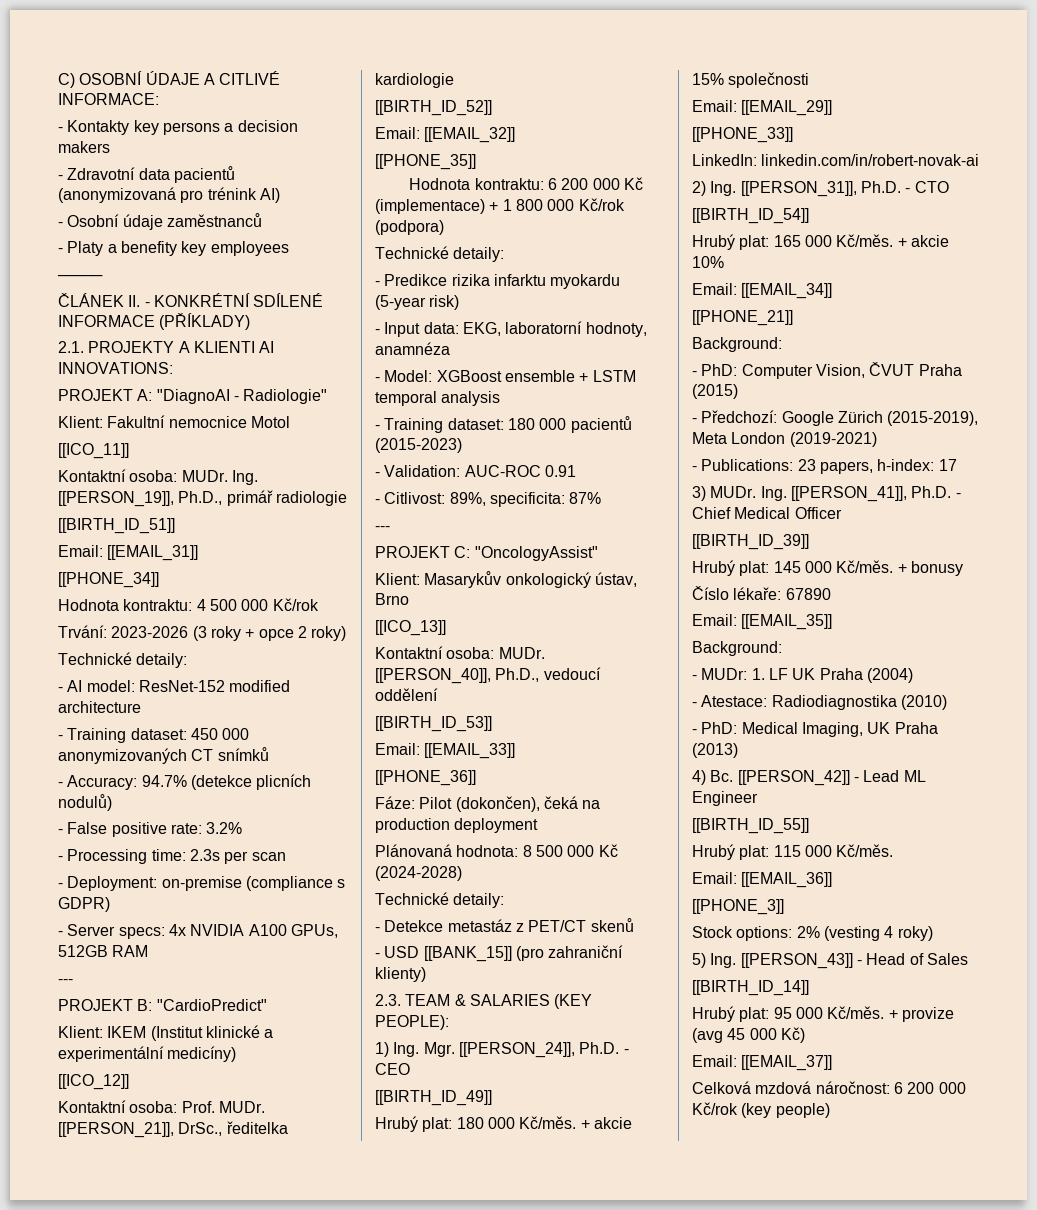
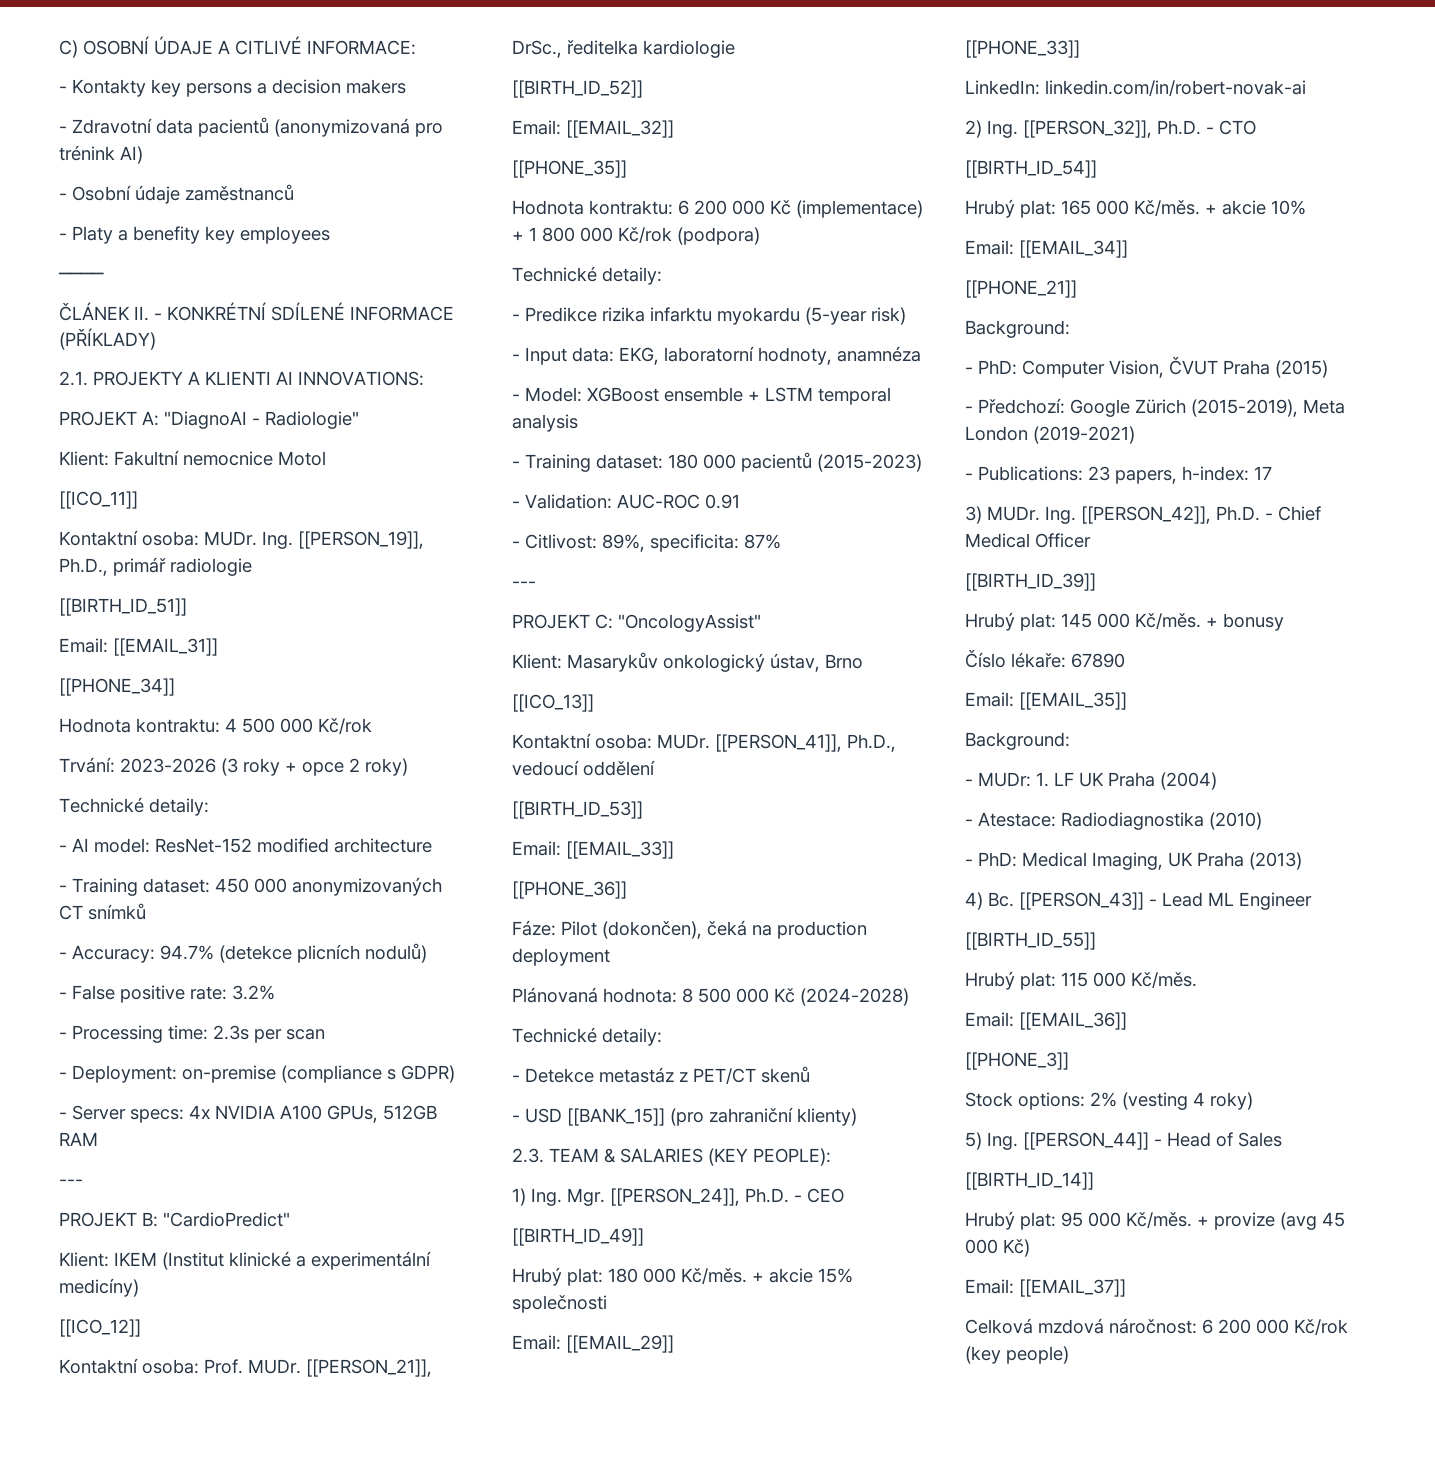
[375,668,491,684] [[PERSON_40]], -> [715,734,842,752] [[PERSON_41]],
[740,181,857,197] [[PERSON_31]], -> [1023,120,1152,138] [[PERSON_32]],
[790,486,907,502] [[PERSON_41]], -> [1081,506,1211,524] [[PERSON_42]],
[737,770,850,786] [[PERSON_42]] -> [1019,892,1144,910] [[PERSON_43]]
[740,953,853,969] [[PERSON_43]] -> [1023,1132,1149,1150] [[PERSON_44]]

